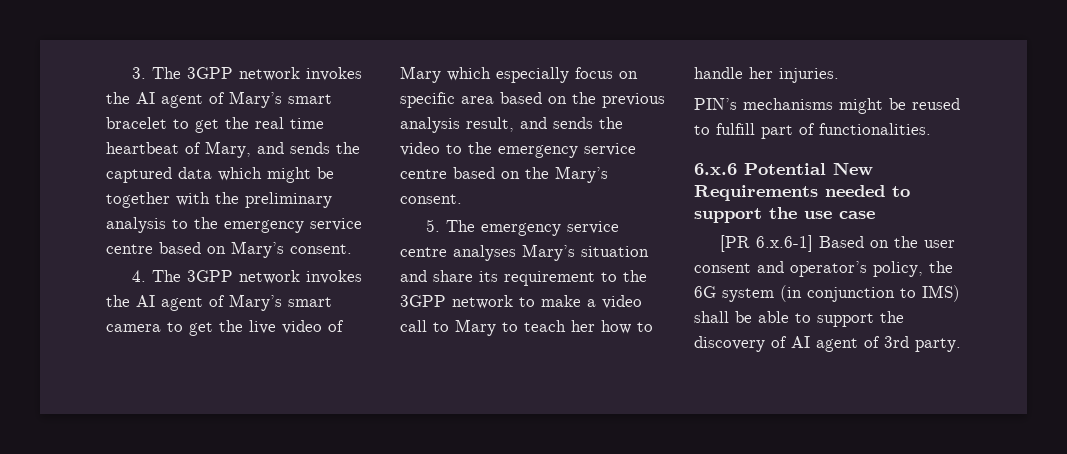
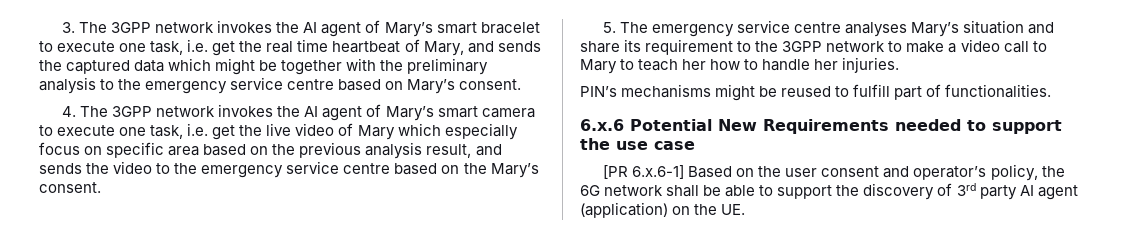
(189, 124) none -> [57,39,209,55] execute one task, i.e.
(183, 327) none -> [57,123,209,139] execute one task, i.e.
[722,285,960,302] system (in conjunction to IMS) -> [604,185,664,196] network
[791,336,961,352] AI agent of 3rd party. -> [956,183,1078,200] [580,202,746,218] 3rd party AI agent (application) on the UE.

